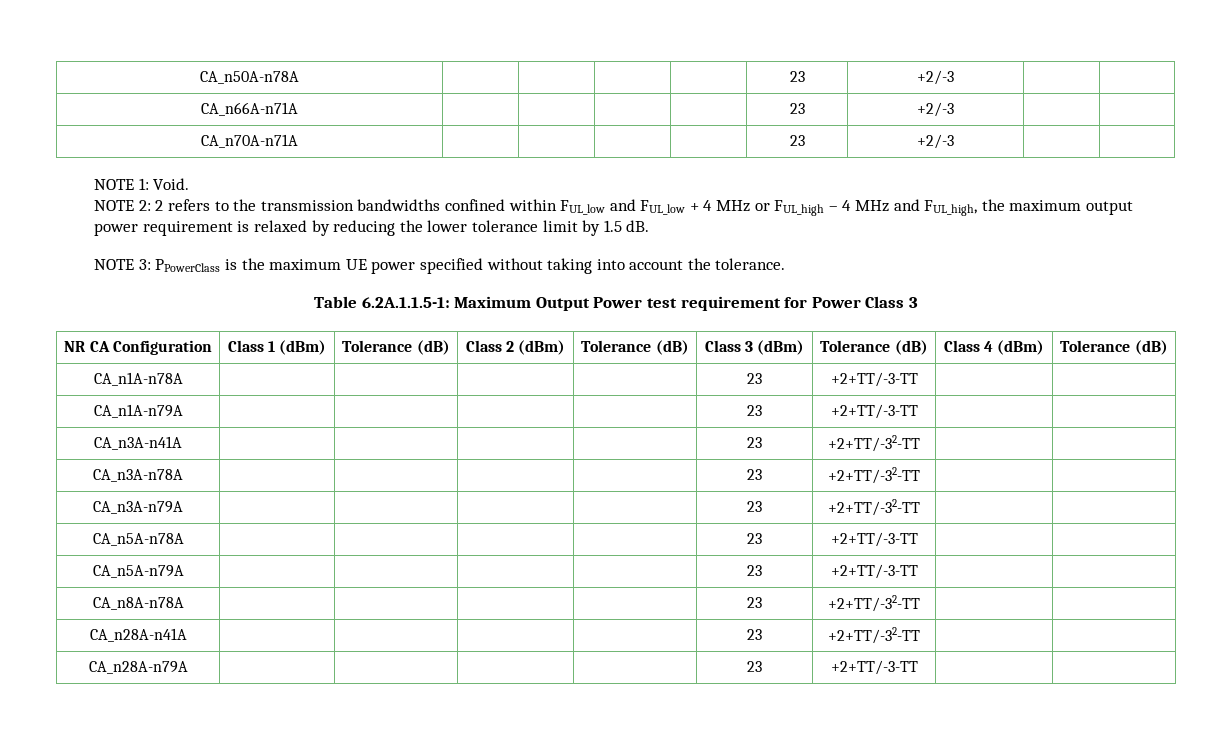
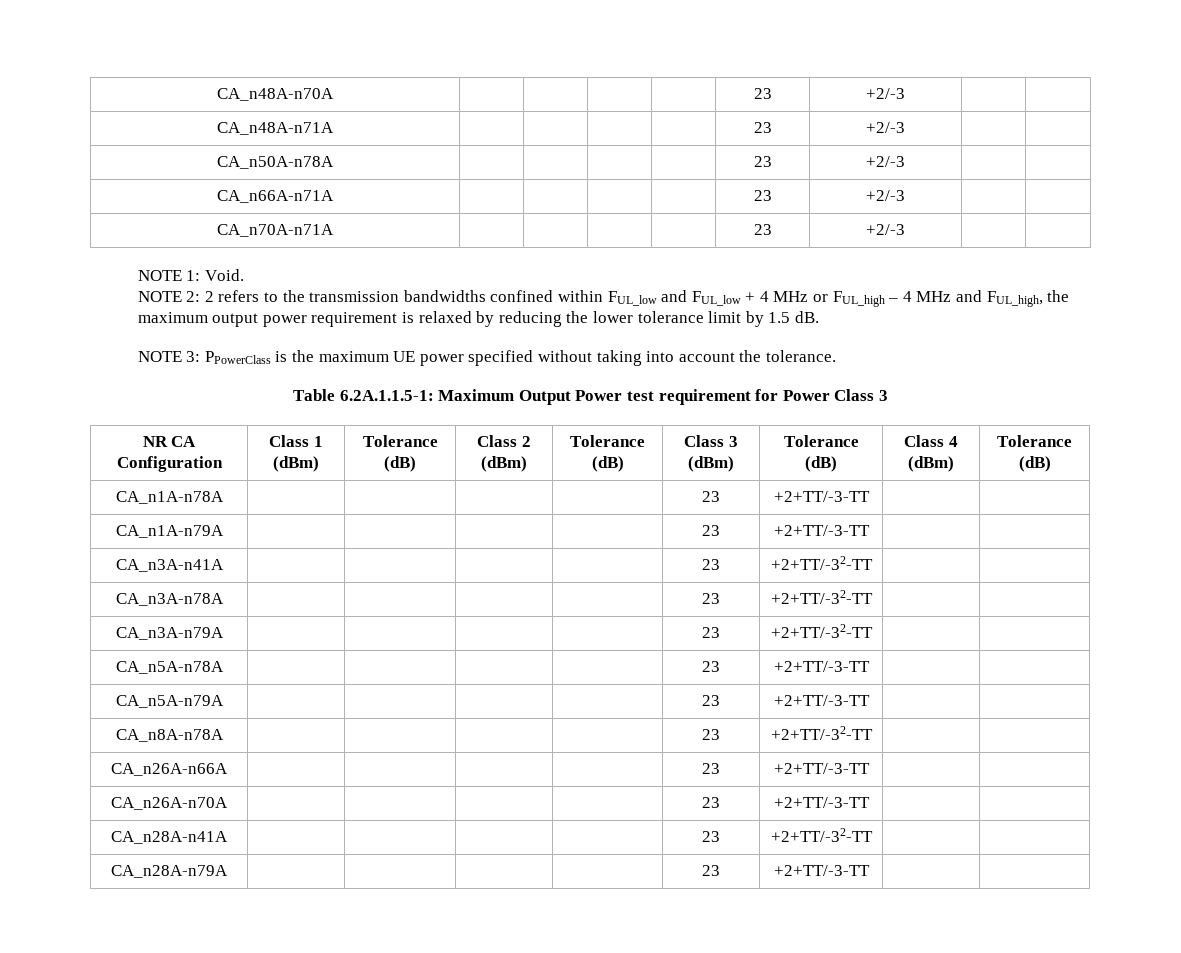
(200, 77) none -> [217,88,334,101] [753,88,772,99] [866,88,905,99] [217,122,334,135] [753,122,772,133] [866,122,905,133] CA_n48A-n70A | | | | | 23 | +2/-3 | | // CA_n48A-n71A | | | | | 23 | +2/-3 | | //
(920, 603) none -> [111,763,228,776] [702,763,720,774] [773,763,870,774] [111,797,228,810] [702,797,720,808] [773,797,870,808] // CA_n26A-n66A | | | | | 23 | +2+TT/-3-TT | | // CA_n26A-n70A | | | | | 23 | +2+TT/-3-TT | |

